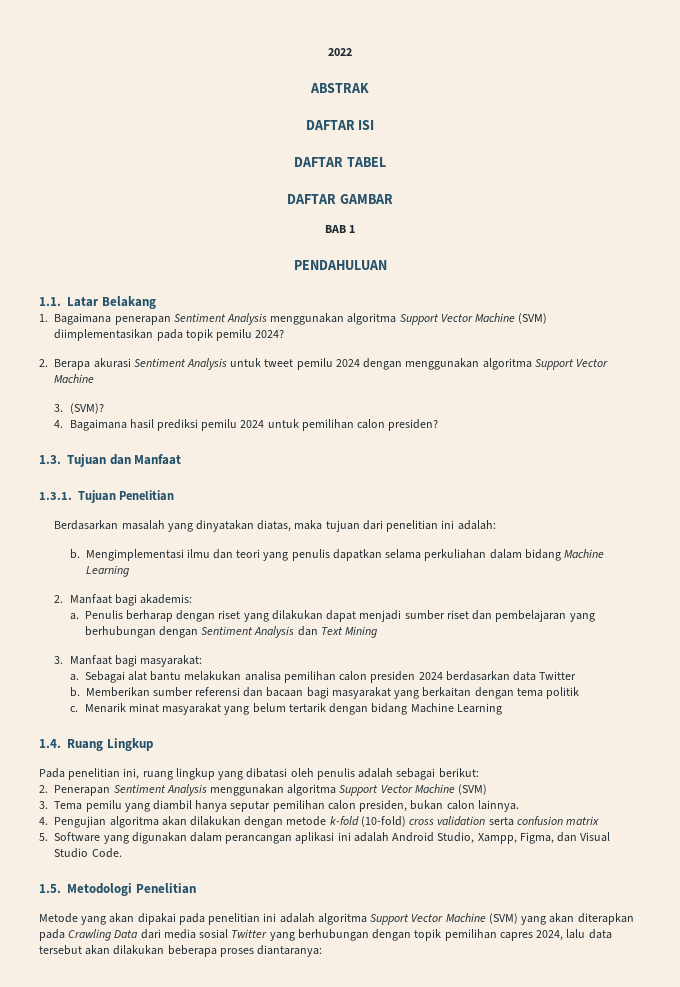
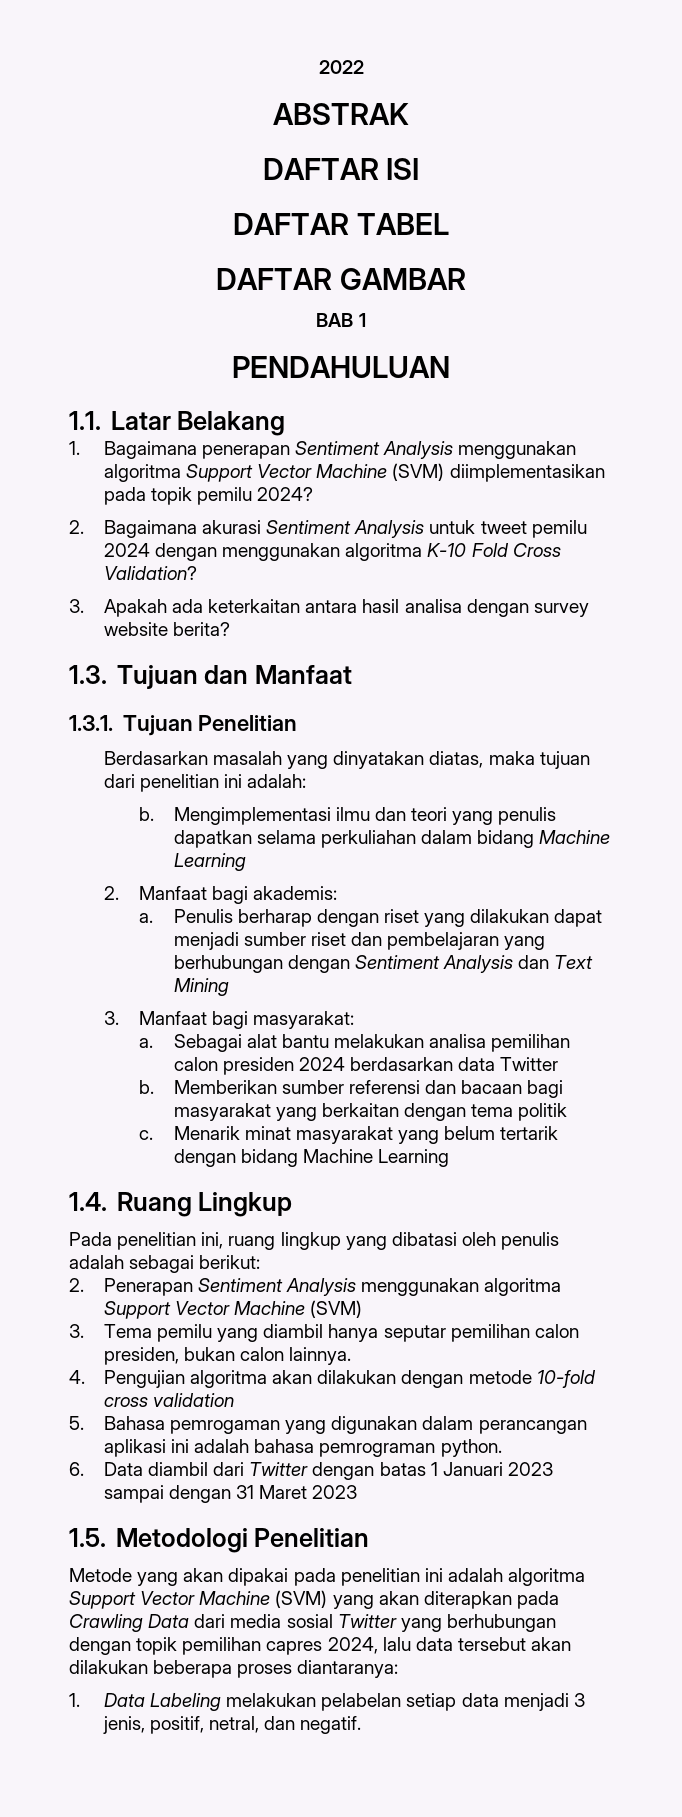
[54,359,91,370] Berapa -> [103,520,197,538] Bagaimana
[534,359,609,370] [54,374,95,383] [54,403,104,414] [54,419,439,431] Support Vector Machine // 3. (SVM)? // 4. Bagaimana hasil prediksi pemilu 2024 untuk pemilihan calon presiden? -> [427,543,561,557] [103,566,197,580] [69,599,589,617] [103,622,231,636] K-10 Fold Cross Validation? // 3. Apakah ada keterkaitan antara hasil analisa dengan survey website berita?
[329,816,406,827] k-fold (10-fold) -> [536,1370,596,1388] 10-fold
[488,816,600,826] serta confusion matrix -> (235, 1400) none
[54,832,101,842] Software -> [103,1416,281,1434] Bahasa pemrogaman
[392,832,611,844] [54,848,122,858] Android Studio, Xampp, Figma, dan Visual Studio Code. -> [254,1439,502,1457] [69,1462,553,1480] [103,1485,358,1503] bahasa pemrograman python. // 6. Data diambil dari Twitter dengan batas 1 Januari 2023 sampai dengan 31 Maret 2023
(323, 951) none -> [69,1693,585,1711] [102,1716,362,1734] // 1. Data Labeling melakukan pelabelan setiap data menjadi 3 jenis, positif, netral, dan negatif.

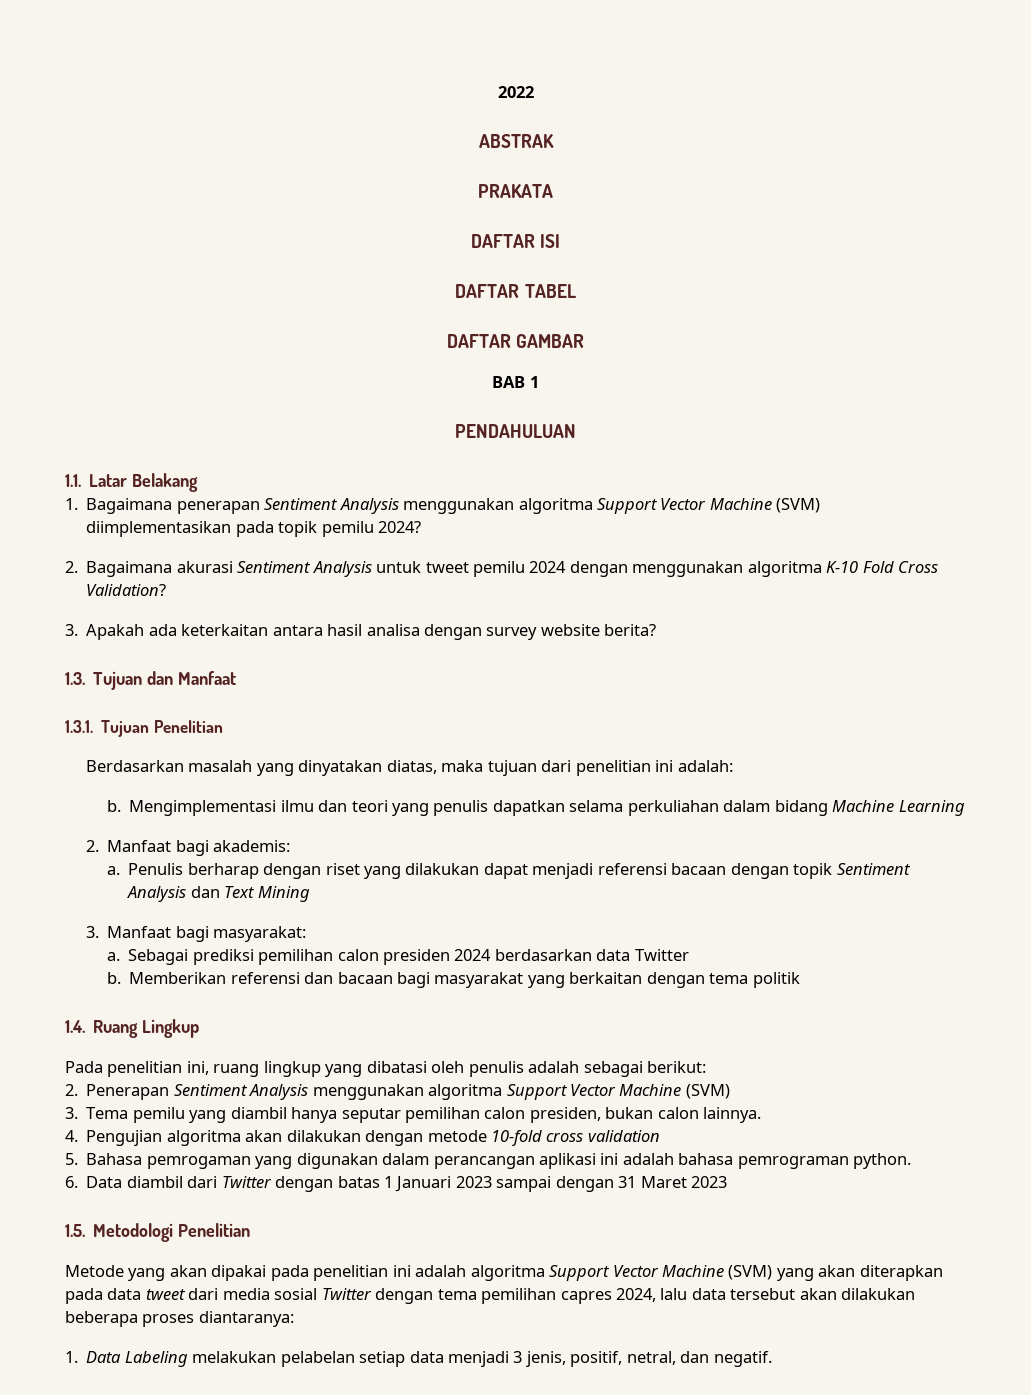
(409, 114) none -> [478,184,554,198] // PRAKATA
[243,932,546,950] [173,955,350,973] sumber riset dan pembelajaran yang berhubungan dengan -> [597,863,833,879] referensi bacaan dengan topik
[246,1034,487,1048] alat bantu melakukan analisa -> [192,949,254,965] prediksi
[281,1080,344,1094] sumber -> (227, 978) none
[138,1126,559,1144] [173,1149,450,1167] // c. Menarik minat masyarakat yang belum tertarik dengan bidang Machine Learning -> (800, 980) none
[69,1614,190,1632] Crawling Data -> [107,1288,185,1300] data tweet
[400,1614,556,1632] [69,1637,178,1655] yang berhubungan dengan topik -> [375,1288,477,1304] dengan tema

